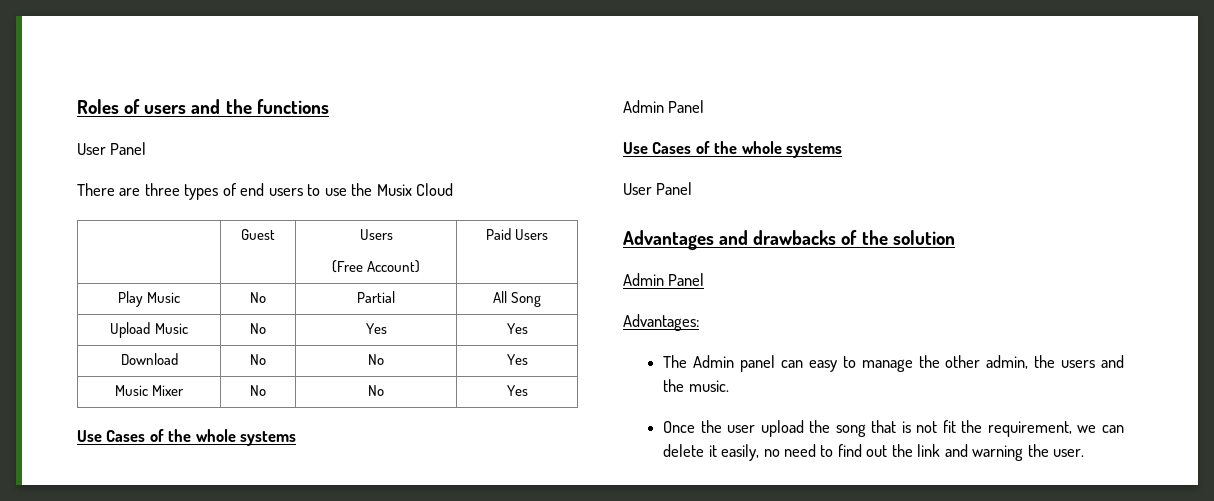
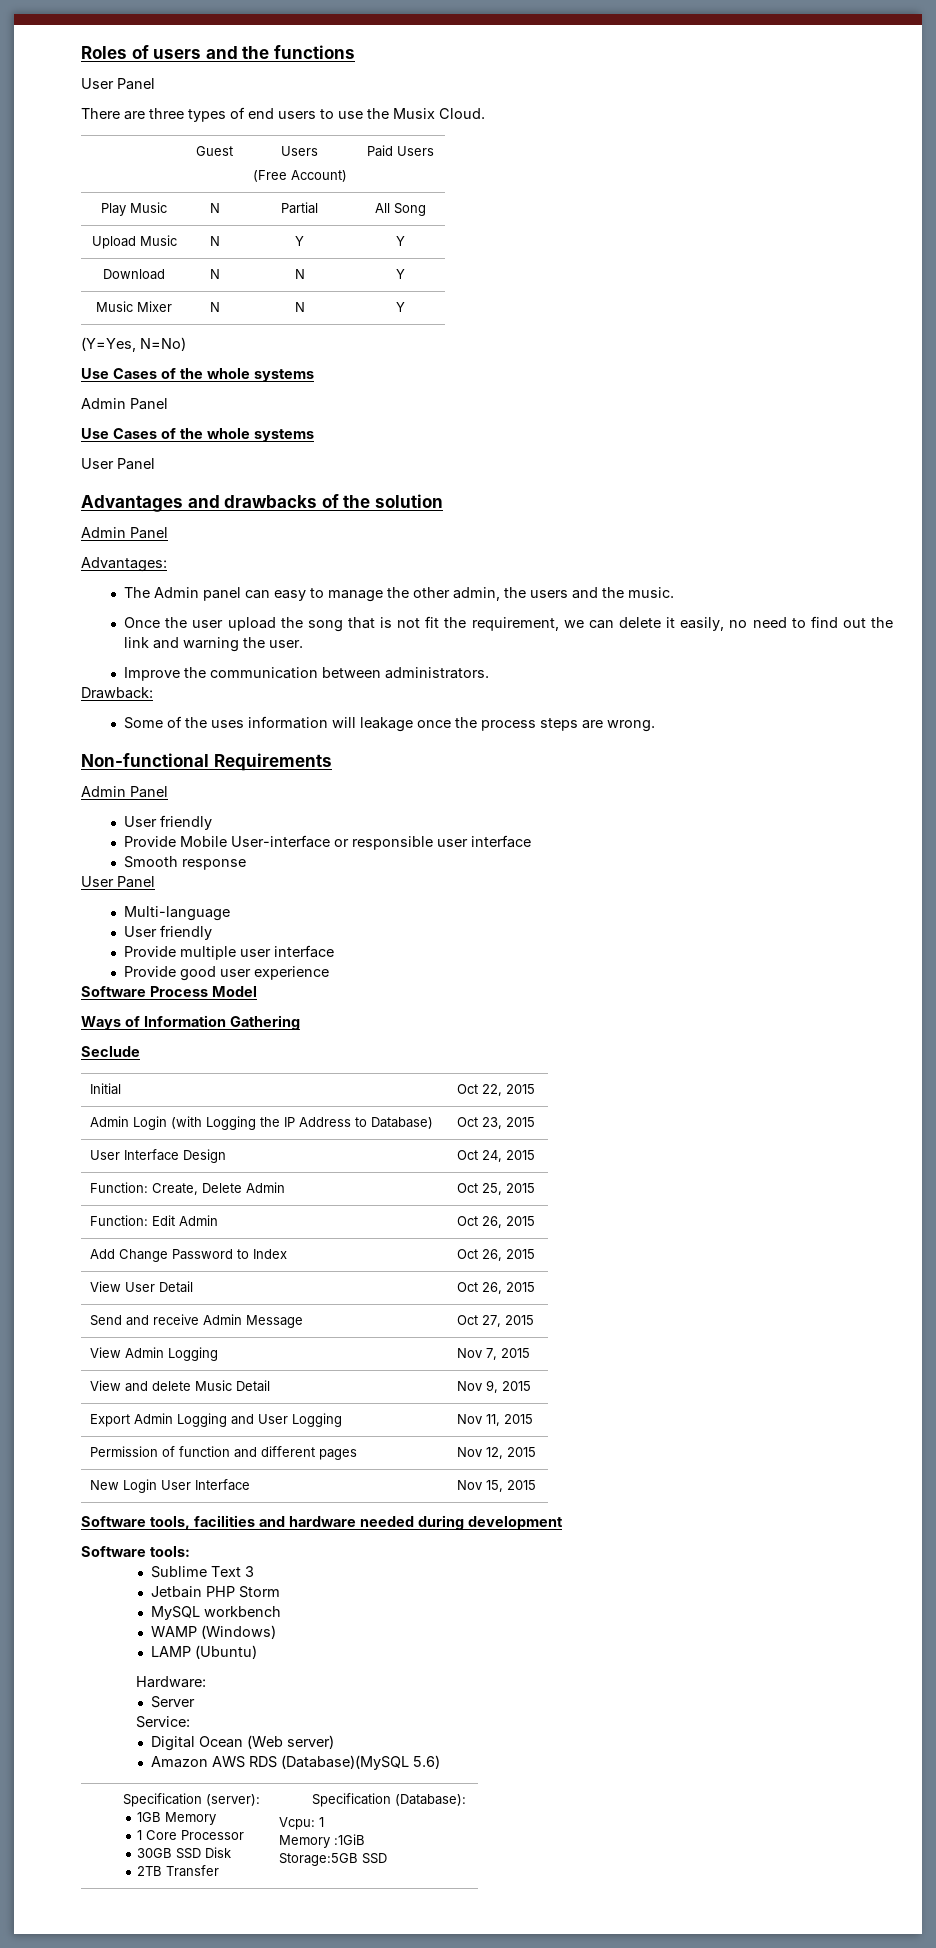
[416,183,454,196] Cloud -> [439,108,485,119] Cloud.
[250,292,266,303] No -> [209,203,220,213] N
[250,323,266,334] [365,323,387,334] [506,323,528,334] [120,353,178,365] [250,354,266,365] [368,354,384,365] [506,354,528,365] [114,385,185,396] [250,385,266,396] [368,385,384,396] [506,385,528,396] No | Yes | Yes // Download | No | No | Yes // Music Mixer | No | No | Yes -> [209,236,220,246] [295,236,304,246] [396,236,405,246] [103,269,165,280] [209,269,220,279] [294,269,305,279] [396,269,405,279] [96,301,172,312] [209,302,220,312] [294,302,305,312] [396,302,405,312] [81,337,186,352] N | Y | Y // Download | N | N | Y // Music Mixer | N | N | Y // (Y=Yes, N=No)
(1085, 453) none -> [124,667,490,681] [81,687,153,699] [124,716,656,732] [81,753,332,771] [81,786,168,798] [124,815,213,830] [124,835,532,850] [124,856,247,870] [81,876,155,888] [124,906,231,921] [124,925,213,940] [124,945,335,960] [124,966,330,981] [81,986,257,997] [81,1015,300,1030] [81,1046,140,1057] [90,1083,122,1095] [457,1084,536,1096] [90,1116,434,1130] [457,1117,536,1129] [90,1149,227,1163] [457,1150,536,1162] [90,1182,286,1195] [457,1183,536,1195] [90,1215,219,1226] [457,1216,536,1228] [90,1249,288,1262] [457,1249,536,1261] [90,1281,194,1293] [457,1282,536,1294] [90,1314,304,1328] [457,1315,535,1327] [90,1347,219,1361] [457,1348,531,1360] [90,1380,271,1392] [457,1380,532,1393] [90,1413,343,1427] [457,1414,534,1426] [90,1446,358,1460] [457,1447,537,1459] [90,1479,251,1493] [457,1480,537,1492] [81,1515,563,1530] [81,1546,190,1557] [151,1566,255,1578] [151,1586,281,1598] [151,1606,282,1620] [151,1625,277,1639] [151,1645,258,1659] [135,1676,206,1688] [151,1696,196,1708] [135,1716,190,1728] [151,1735,335,1751] [151,1755,441,1770] [123,1793,261,1807] [137,1812,217,1825] [137,1830,245,1840] [137,1847,232,1859] [137,1865,220,1877] [312,1793,467,1807] [279,1817,325,1830] [279,1834,366,1848] [279,1853,388,1866] // Improve the communication between administrators. // Drawback: // Some of the uses information will leakage once the process steps are wrong. // Non-functional Requirements // Admin Panel // User friendly // Provide Mobile User-interface or responsible user interface // Smooth response // User Panel // Multi-language // User friendly // Provide multiple user interface // Provide good user experience // Software Process Model // Ways of Information Gathering // Seclude // Initial | Oct 22, 2015 // Admin Login (with Logging the IP Address to Database) | Oct 23, 2015 // User Interface Design | Oct 24, 2015 // Function: Create, Delete Admin | Oct 25, 2015 // Function: Edit Admin | Oct 26, 2015 // Add Change Password to Index | Oct 26, 2015 // View User Detail | Oct 26, 2015 // Send and receive Admin Message | Oct 27, 2015 // View Admin Logging | Nov 7, 2015 // View and delete Music Detail | Nov 9, 2015 // Export Admin Logging and User Logging | Nov 11, 2015 // Permission of function and different pages | Nov 12, 2015 // New Login User Interface | Nov 15, 2015 // Software tools, facilities and hardware needed during development // Software tools: // Sublime Text 3 // Jetbain PHP Storm // MySQL workbench // WAMP (Windows) // LAMP (Ubuntu) // Hardware: // Server // Service: // Digital Ocean (Web server) // Amazon AWS RDS (Database)(MySQL 5.6) // Specification (server): // 1GB Memory // 1 Core Processor // 30GB SSD Disk // 2TB Transfer | Specification (Database): // Vcpu: 1 // Memory :1GiB // Storage:5GB SSD

